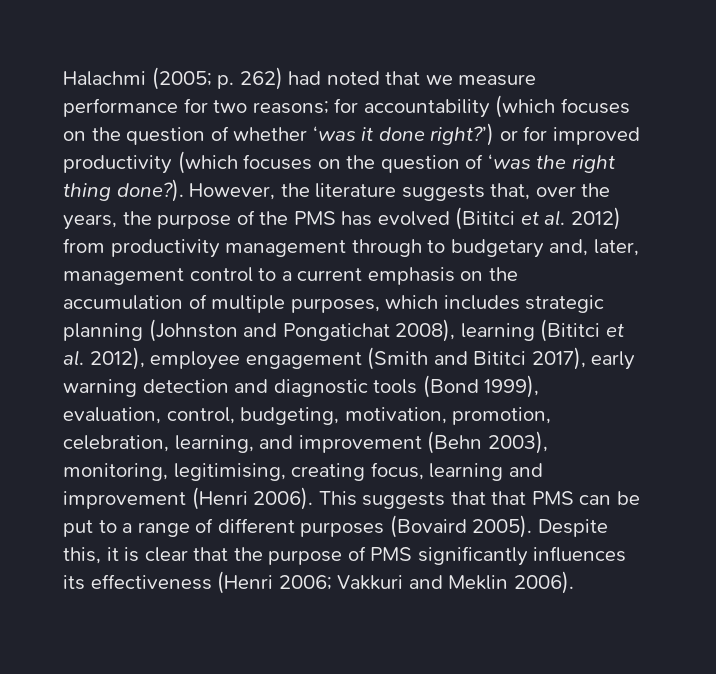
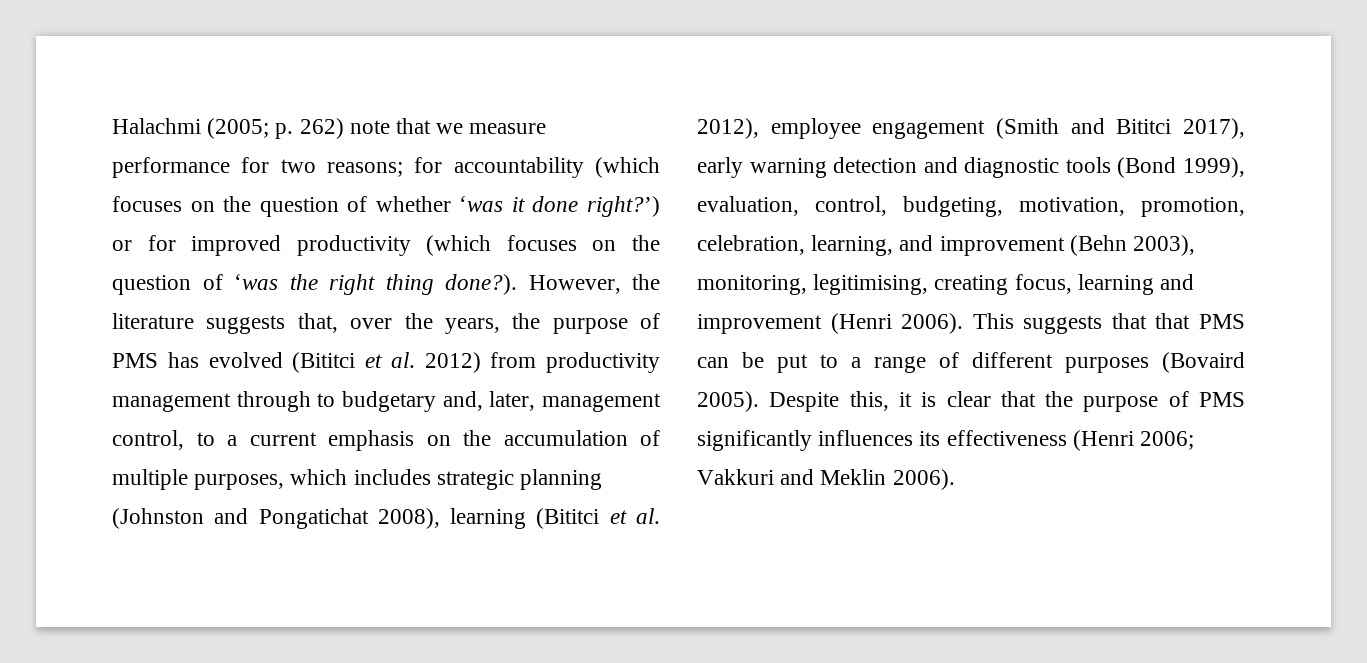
[288,71,380,85] had noted -> [349,120,390,134] note
[259,211,289,225] the -> (660, 321) none
[189,267,253,282] control -> [112,430,184,450] control,

